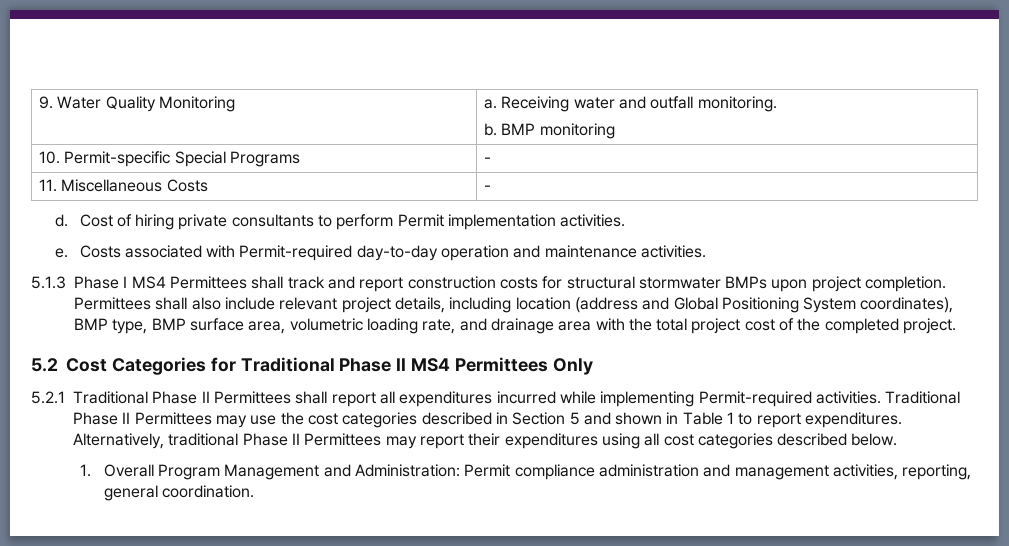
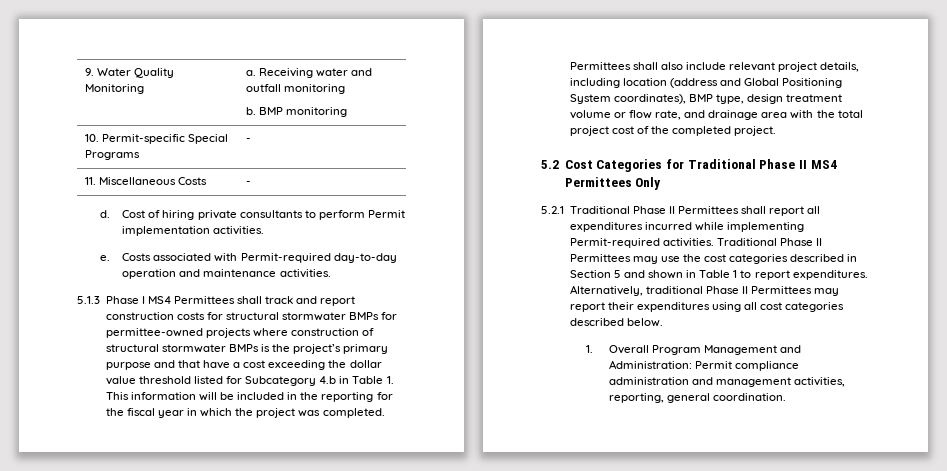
[697,96,777,112] monitoring. -> [283,84,345,94] monitoring
[771,276,947,292] upon project completion. -> [381,312,398,320] [105,328,375,338] [105,344,389,354] [105,360,382,370] [105,376,394,386] [105,392,393,402] [105,408,385,418] for permittee-owned projects where construction of structural stormwater BMPs is the project’s primary purpose and that have a cost exceeding the dollar value threshold listed for Subcategory 4.b in Table 1. This information will be included in the reporting for the fiscal year in which the project was completed.
[151,318,418,334] BMP surface area, volumetric loading -> [747,94,843,104] [569,110,652,119] design treatment volume or flow

